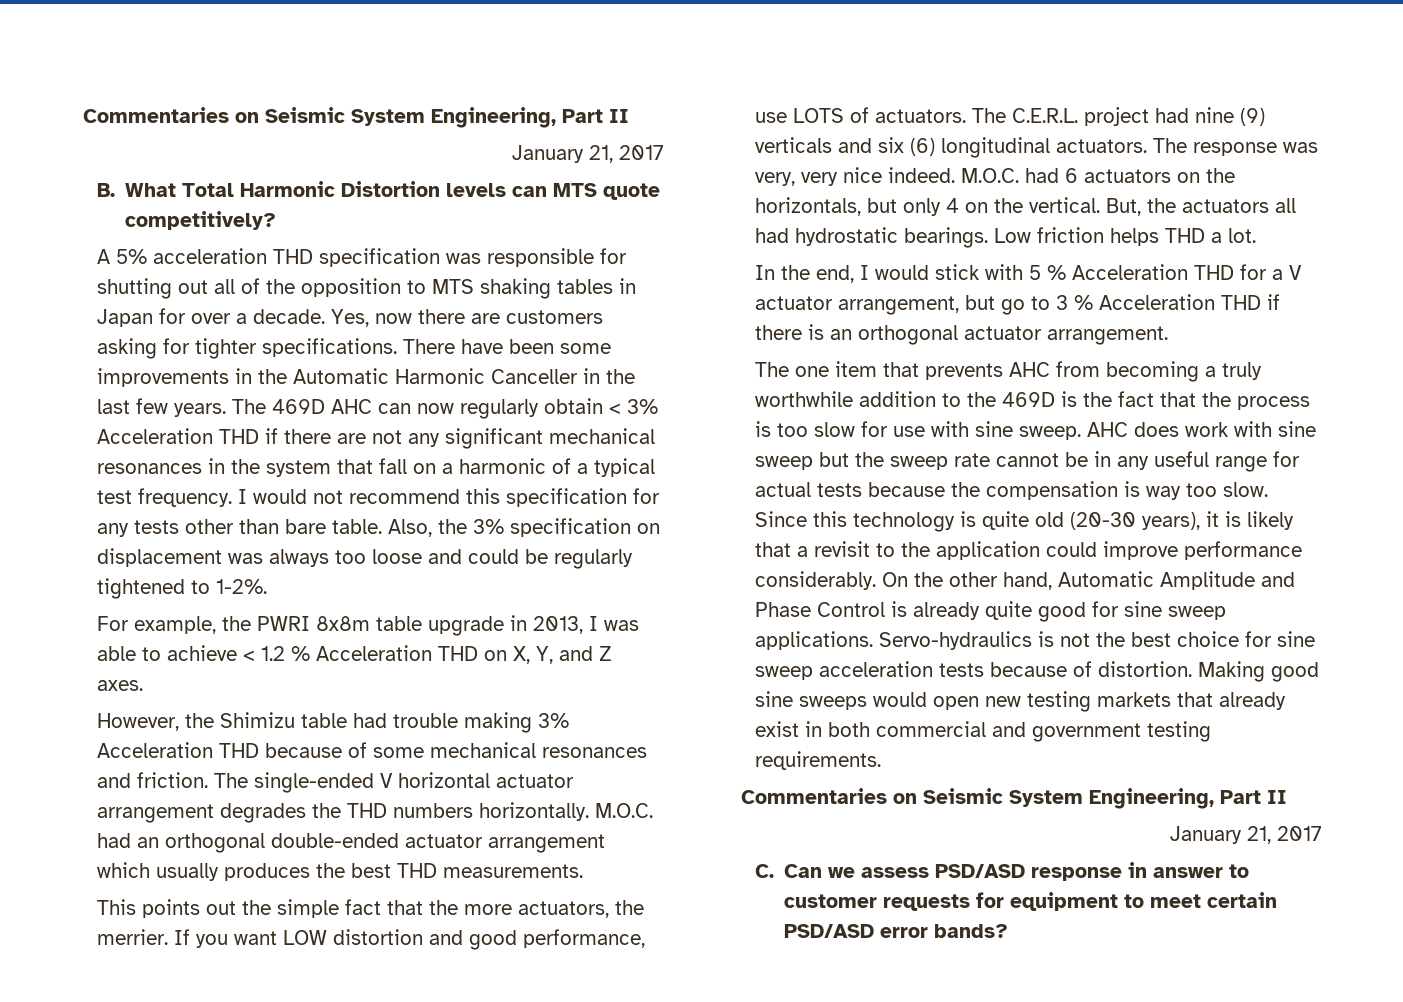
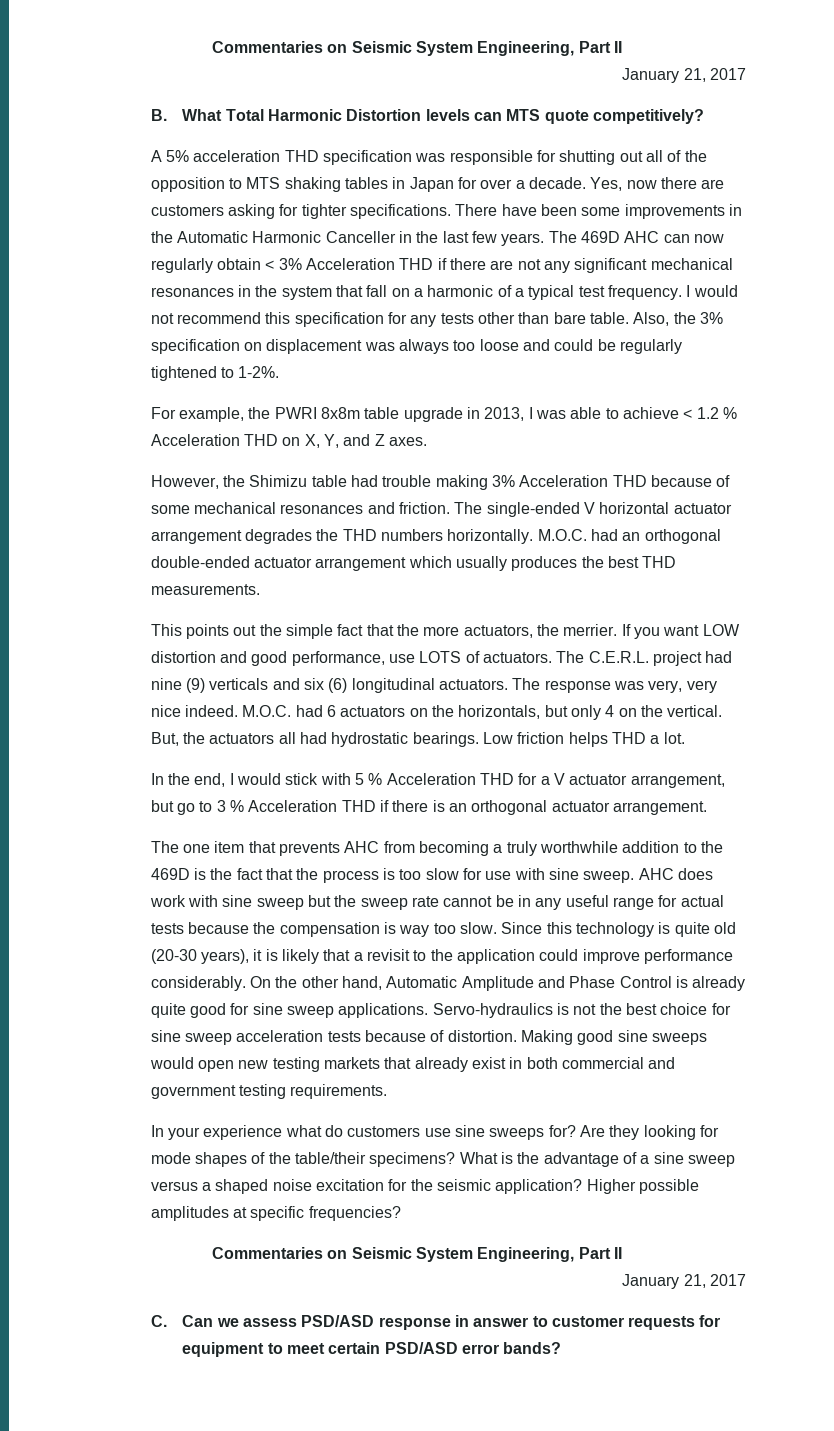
(882, 760) none -> [150,1125,720,1140] [150,1152,736,1167] [150,1179,700,1194] [150,1206,401,1221] // In your experience what do customers use sine sweeps for? Are they looking for mode shapes of the table/their specimens? What is the advantage of a sine sweep versus a shaped noise excitation for the seismic application? Higher possible amplitudes at specific frequencies?

